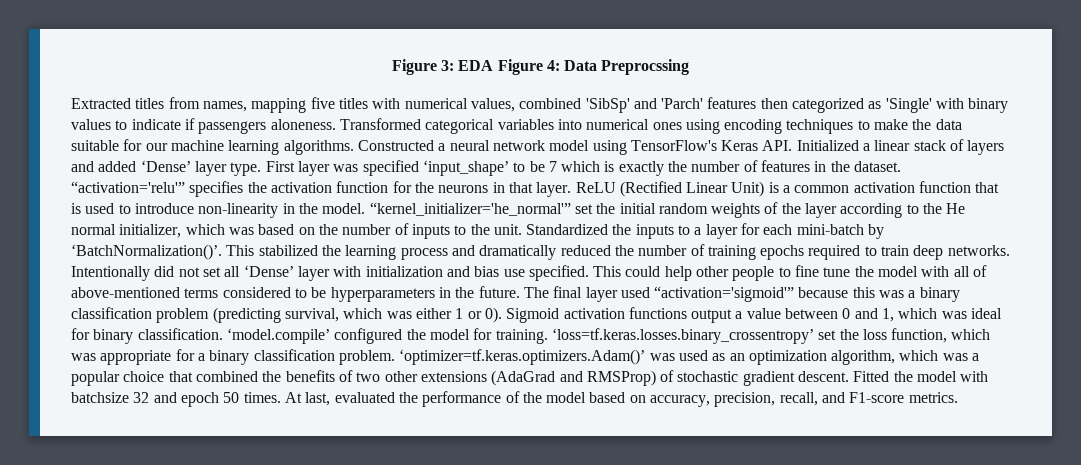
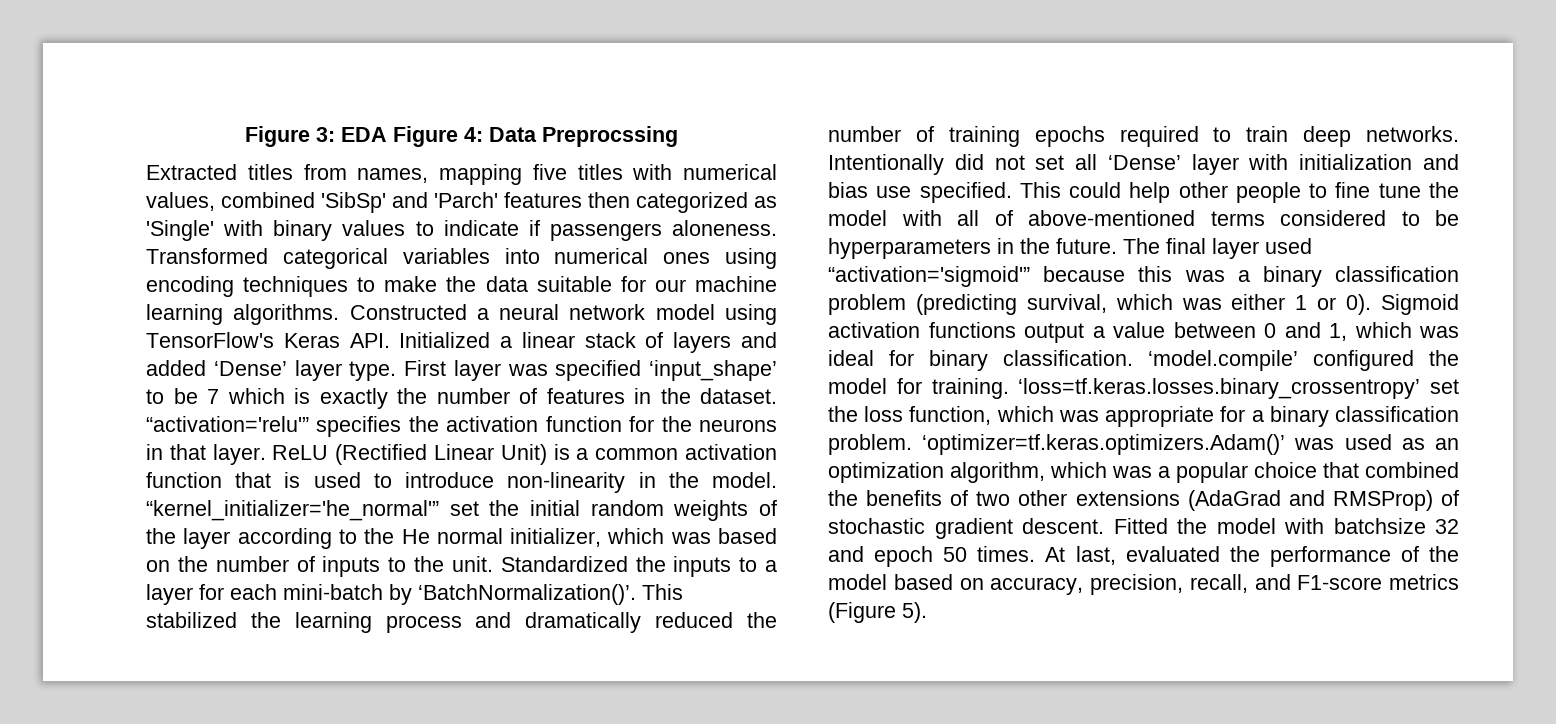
[908,392,958,403] metrics. -> [1389,574,1459,590] [828,602,927,623] metrics (Figure 5).

